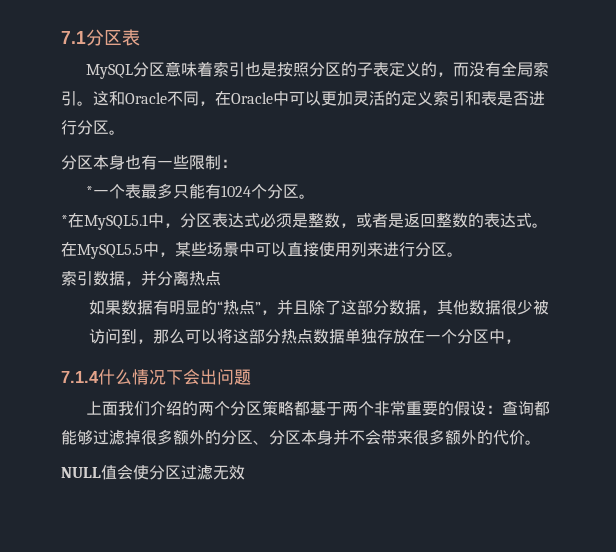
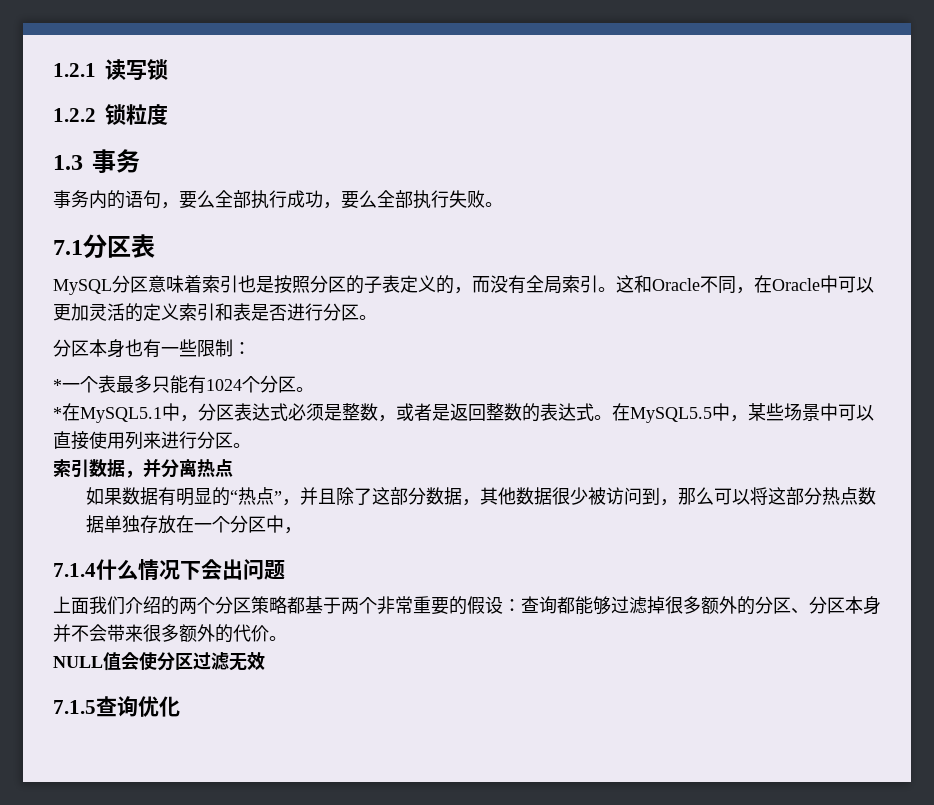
(61, 37) none -> [53,59,168,81] [53,104,168,125] [53,149,140,173] [53,190,503,209] 1.2.1读写锁 // 1.2.2锁粒度 // 1.3事务 // 事务内的语句，要么全部执行成功，要么全部执行失败。 //
(245, 472) none -> [53,696,180,717] // 7.1.5查询优化

